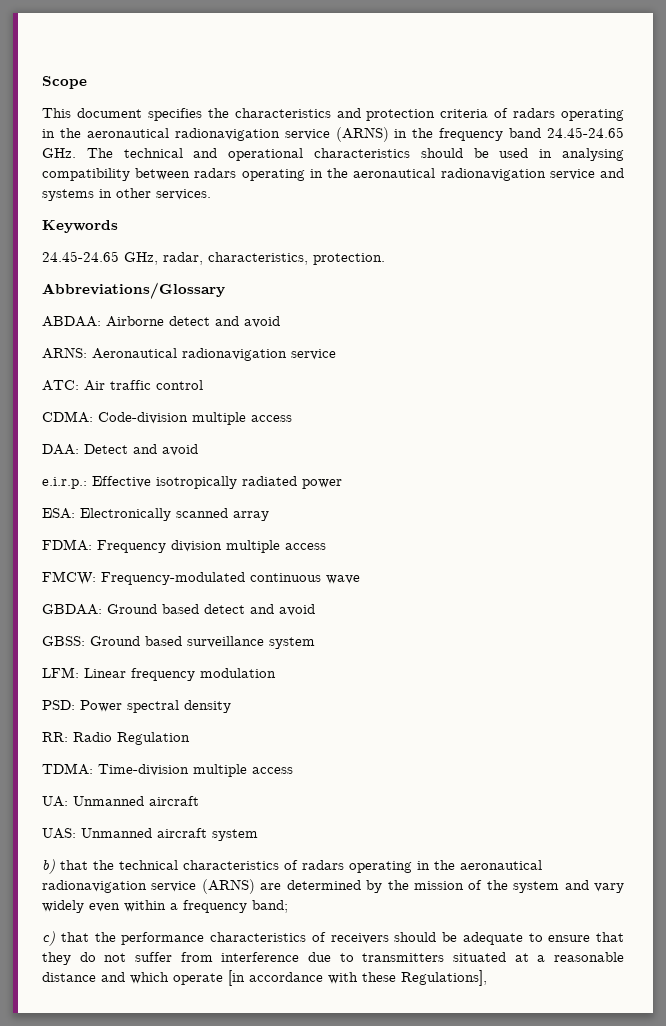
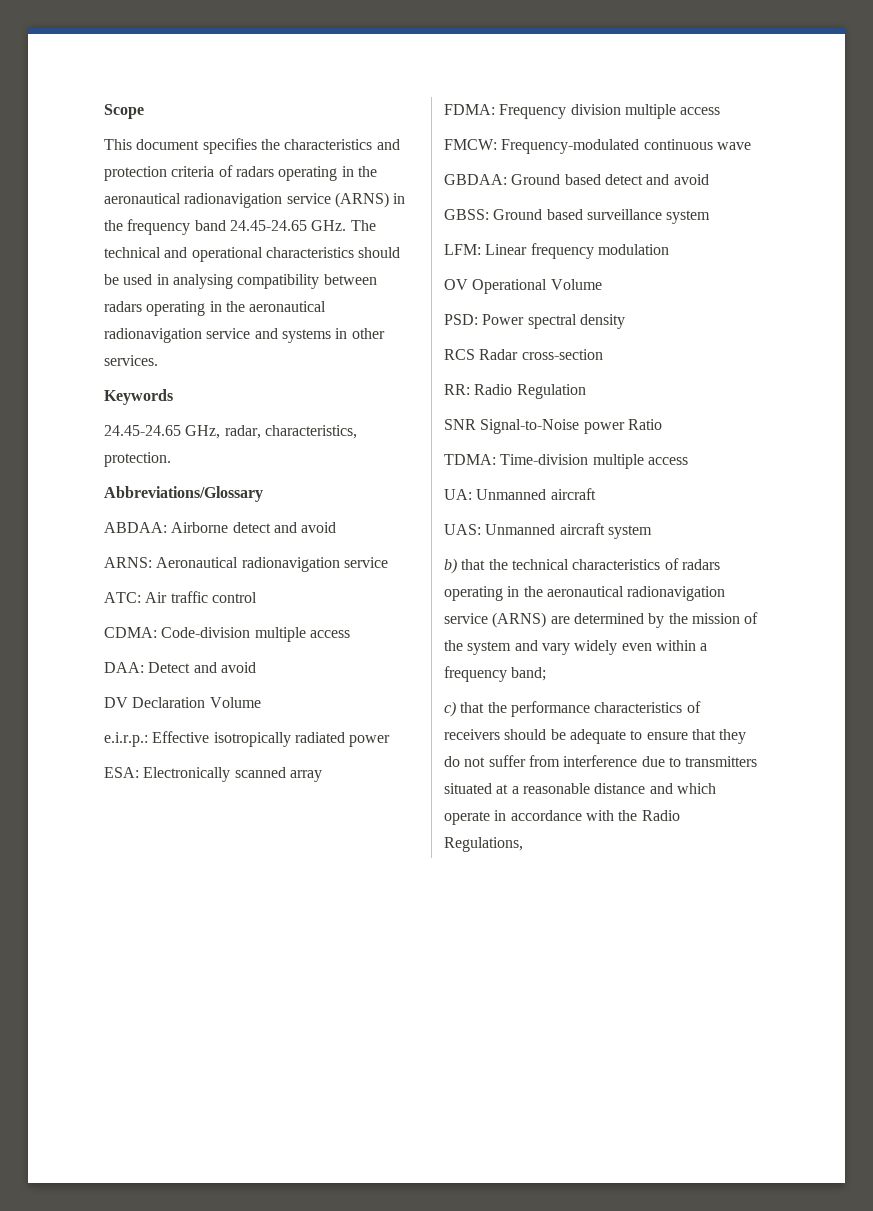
(198, 450) none -> [104,697,261,708] // DV Declaration Volume
(276, 673) none -> [444,279,602,294] // OV Operational Volume
(231, 706) none -> [444,349,603,360] // RCS Radar cross-section
(190, 738) none -> [444,419,662,434] // SNR Signal-to-Noise power Ratio
[228,970,245,986] [in -> [494,810,507,821] in
[362,970,487,986] these Regulations], -> [618,810,680,821] [444,837,523,852] the Radio Regulations,

